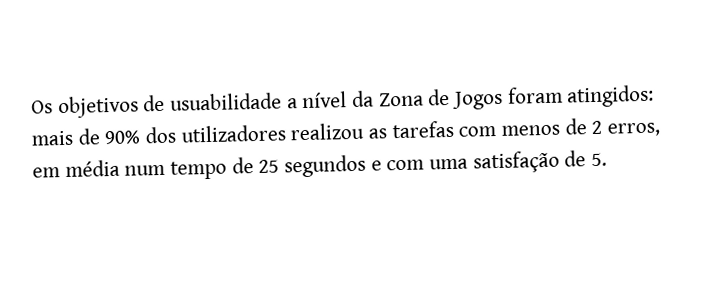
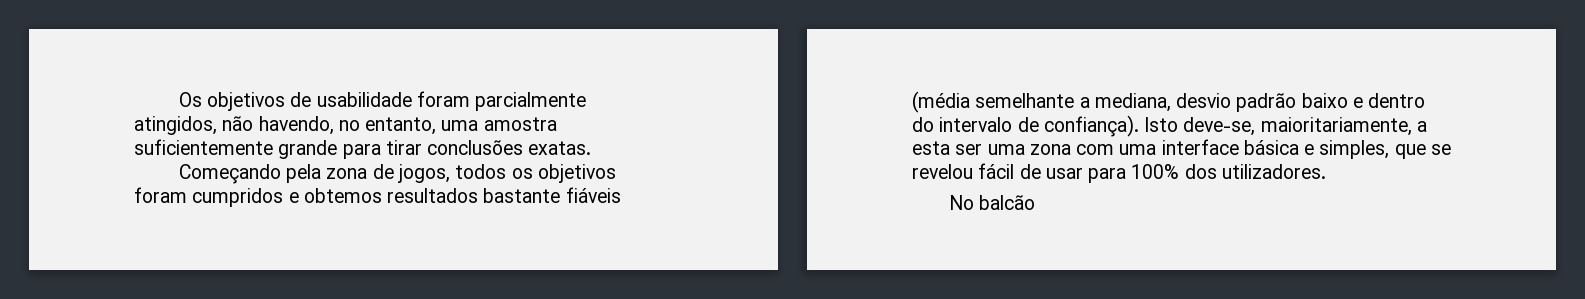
[170,84,655,111] [31,118,661,146] [32,150,608,180] usuabilidade a nível da Zona de Jogos foram atingidos: mais de 90% dos utilizadores realizou as tarefas com menos de 2 erros, em média num tempo de 25 segundos e com uma satisfação de 5. -> [316,91,587,111] [134,116,557,135] [134,139,592,159] [178,164,616,184] [134,187,621,207] [912,91,1426,113] [912,115,1427,137] [912,139,1451,159] [912,163,1326,183] [948,195,1036,210] usabilidade foram parcialmente atingidos, não havendo, no entanto, uma amostra suficientemente grande para tirar conclusões exatas. // Começando pela zona de jogos, todos os objetivos foram cumpridos e obtemos resultados bastante fiáveis (média semelhante a mediana, desvio padrão baixo e dentro do intervalo de confiança). Isto deve-se, maioritariamente, a esta ser uma zona com uma interface básica e simples, que se revelou fácil de usar para 100% dos utilizadores. // No balcão

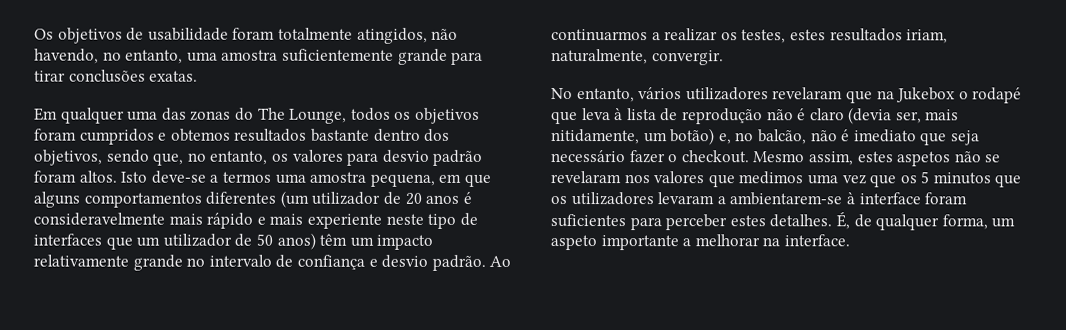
[475,92,587,111] parcialmente -> [277,27,353,40] totalmente
[178,164,451,184] Começando pela zona de jogos, -> [34,107,348,124] Em qualquer uma das zonas do The Lounge,
[565,187,621,203] [912,91,1426,113] [912,115,1427,137] [912,139,1451,159] [912,163,1326,183] [948,195,1036,210] fiáveis (média semelhante a mediana, desvio padrão baixo e dentro do intervalo de confiança). Isto deve-se, maioritariamente, a esta ser uma zona com uma interface básica e simples, que se revelou fácil de usar para 100% dos utilizadores. // No balcão -> [373,128,451,142] [33,149,484,166] [33,170,491,187] [33,190,472,208] [33,212,478,229] [33,232,434,250] [33,254,512,271] [551,28,949,44] [551,49,724,66] [551,87,1023,104] [551,107,960,125] [551,128,980,146] [551,150,1002,167] [550,171,1022,188] [550,192,968,206] [550,211,1016,231] [550,234,850,251] dentro dos objetivos, sendo que, no entanto, os valores para desvio padrão foram altos. Isto deve-se a termos uma amostra pequena, em que alguns comportamentos diferentes (um utilizador de 20 anos é consideravelmente mais rápido e mais experiente neste tipo de interfaces que um utilizador de 50 anos) têm um impacto relativamente grande no intervalo de confiança e desvio padrão. Ao continuarmos a realizar os testes, estes resultados iriam, naturalmente, convergir. // No entanto, vários utilizadores revelaram que na Jukebox o rodapé que leva à lista de reprodução não é claro (devia ser, mais nitidamente, um botão) e, no balcão, não é imediato que seja necessário fazer o checkout. Mesmo assim, estes aspetos não se revelaram nos valores que medimos uma vez que os 5 minutos que os utilizadores levaram a ambientarem-se à interface foram suficientes para perceber estes detalhes. É, de qualquer forma, um aspeto importante a melhorar na interface.

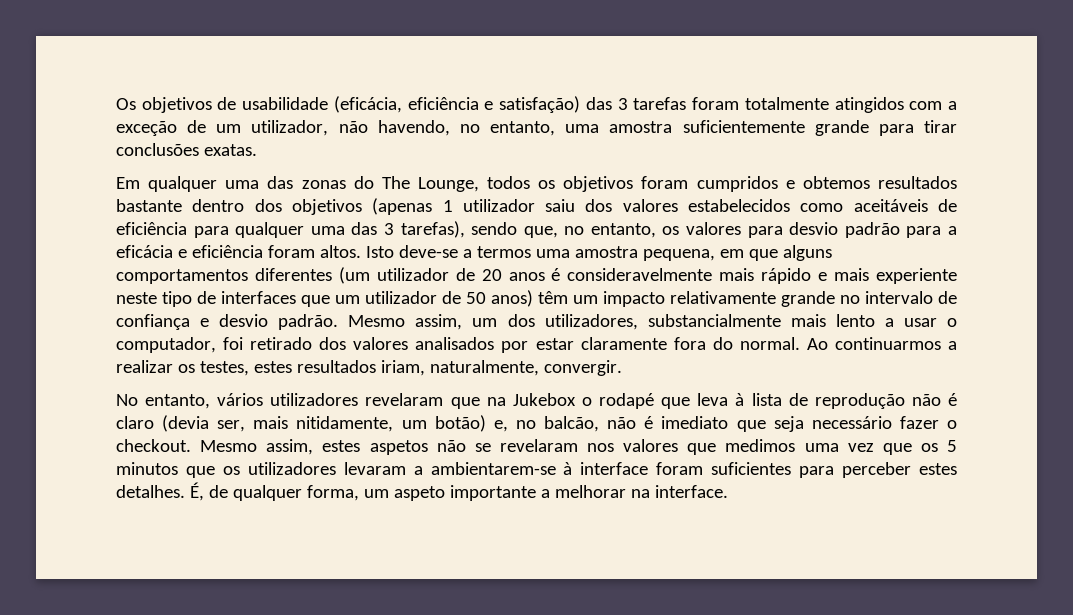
[232,27,428,44] foram totalmente atingidos, -> [333,96,958,113] [116,120,329,136] (eficácia, eficiência e satisfação) das 3 tarefas foram totalmente atingidos com a exceção de um utilizador,
[33,149,103,166] objetivos, -> [291,198,957,215] [116,221,465,238] objetivos (apenas 1 utilizador saiu dos valores estabelecidos como aceitáveis de eficiência para qualquer uma das 3 tarefas),
(484, 157) none -> [906,226,958,238] [116,245,263,258] para a eficácia e eficiência
(486, 262) none -> [348,314,957,330] [116,337,800,353] Mesmo assim, um dos utilizadores, substancialmente mais lento a usar o computador, foi retirado dos valores analisados por estar claramente fora do normal.

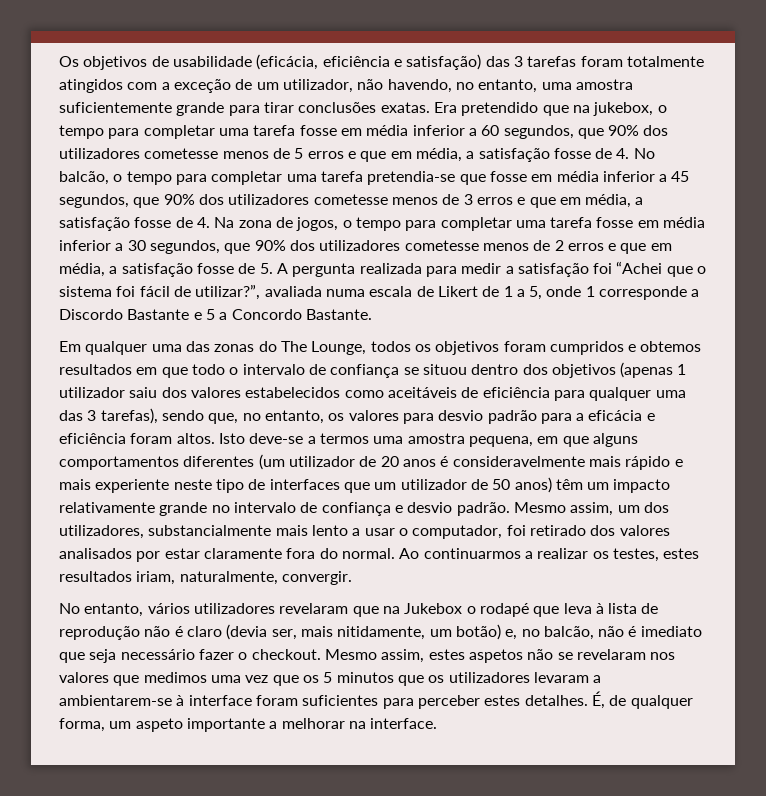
(257, 150) none -> [433,102,667,116] [59,125,669,139] [59,148,655,162] [59,171,690,185] [59,194,644,208] [59,217,706,231] [59,240,672,254] [59,261,707,277] [59,284,700,300] [59,309,372,320] Era pretendido que na jukebox, o tempo para completar uma tarefa fosse em média inferior a 60 segundos, que 90% dos utilizadores cometesse menos de 5 erros e que em média, a satisfação fosse de 4. No balcão, o tempo para completar uma tarefa pretendia-se que fosse em média inferior a 45 segundos, que 90% dos utilizadores cometesse menos de 3 erros e que em média, a satisfação fosse de 4. Na zona de jogos, o tempo para completar uma tarefa fosse em média inferior a 30 segundos, que 90% dos utilizadores cometesse menos de 2 erros e que em média, a satisfação fosse de 5. A pergunta realizada para medir a satisfação foi “Achei que o sistema foi fácil de utilizar?”, avaliada numa escala de Likert de 1 a 5, onde 1 corresponde a Discordo Bastante e 5 a Concordo Bastante.
[116,199,182,212] bastante -> [136,364,467,378] em que todo o intervalo de confiança se situou

